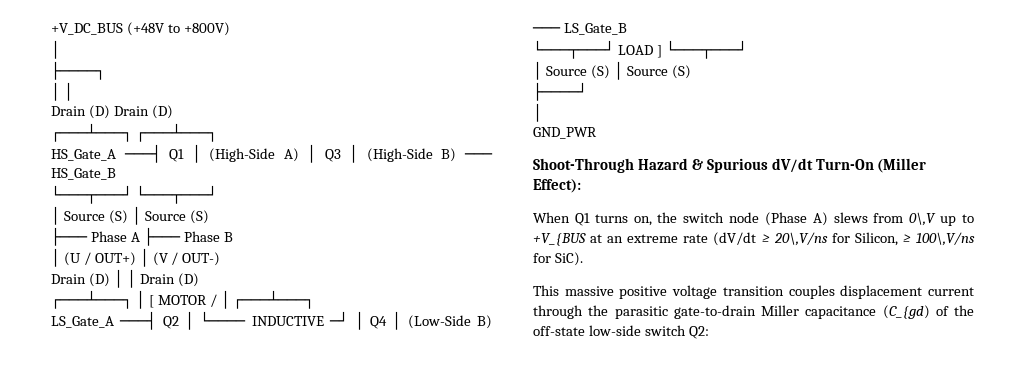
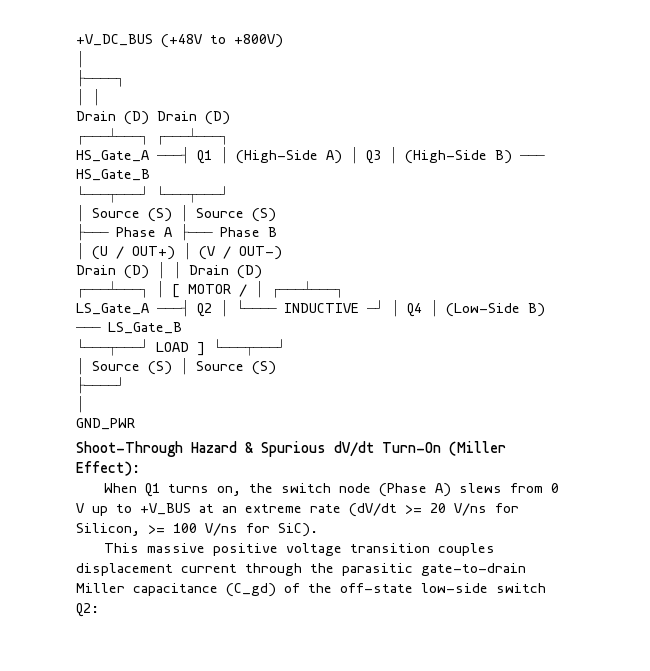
[909,212,937,226] 0\,V -> [550,483,559,493] [76,503,84,513] 0 V
[533,233,586,246] +V_{BUS -> [140,503,191,515] +V_BUS
[761,232,975,246] ≥ 20\,V/ns for Silicon, ≥ 100\,V/ns -> [405,503,519,516] [76,523,238,536] >= 20 V/ns for Silicon, >= 100 V/ns
[882,305,930,319] (C_{gd) -> [226,583,276,597] (C_gd)

